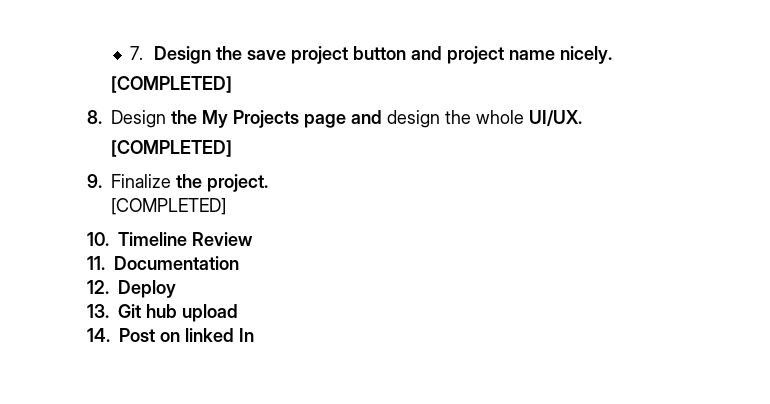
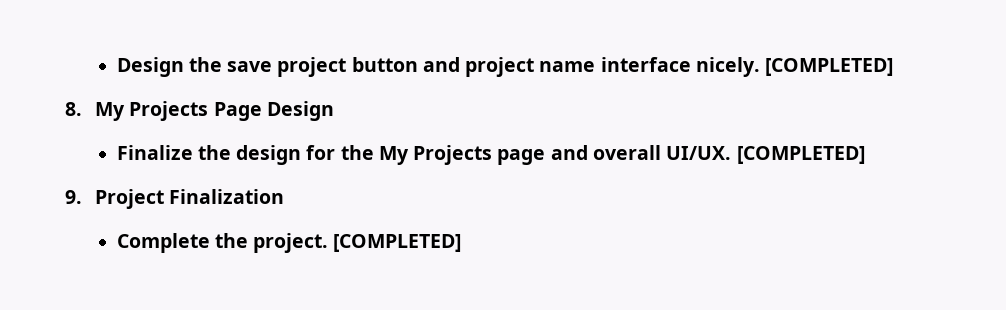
[130,46,144,60] 7. -> (116, 67) none
(556, 55) none -> [600,57,691,72] interface
(613, 55) // -> (760, 67) none
[110,110,166,128] Design -> [95,101,334,121] [116,145,336,165] My Projects Page Design // Finalize the design for
[386,110,524,128] design the whole -> [592,145,661,160] overall
(582, 118) // -> (732, 153) none
[110,174,171,188] Finalize -> [95,189,285,209] [116,233,210,253] Project Finalization // Complete
[110,198,226,215] [86,232,253,246] [86,256,239,270] [86,280,176,298] [86,304,238,322] [86,328,254,342] // [COMPLETED] // 10. Timeline Review // 11. Documentation // 12. Deploy // 13. Git hub upload // 14. Post on linked In -> [333,234,462,252] [COMPLETED]

